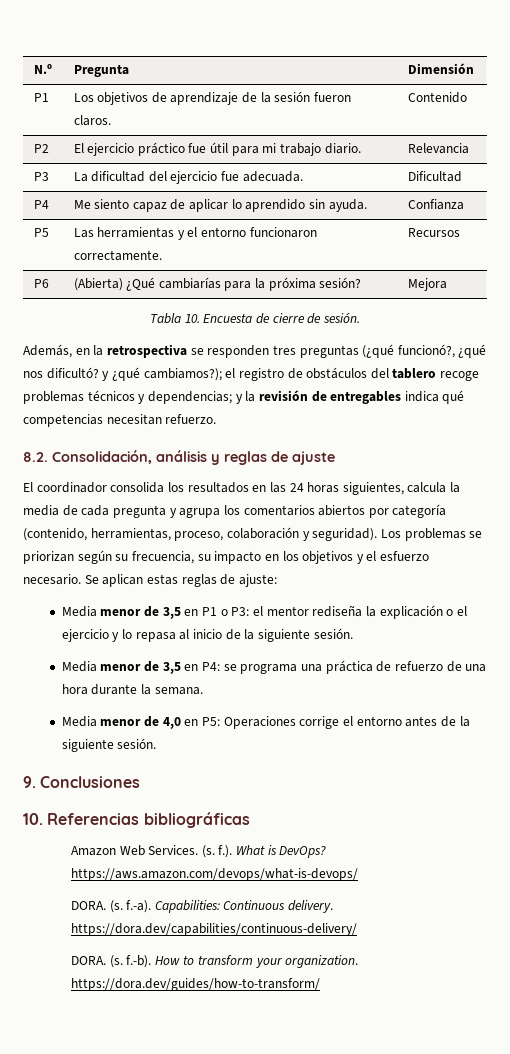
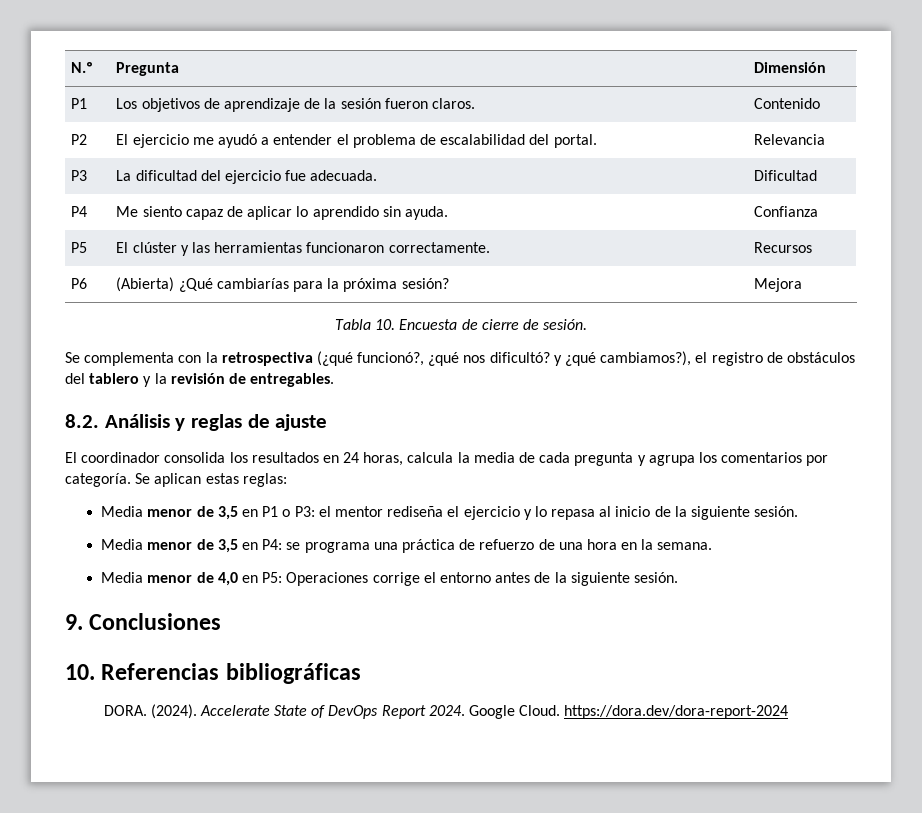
[137,142,361,156] práctico fue útil para mi trabajo diario. -> [192,134,597,148] me ayudó a entender el problema de escalabilidad del portal.
[73,227,247,240] Las herramientas y el entorno -> [116,242,303,256] El clúster y las herramientas
[23,344,359,358] Además, en la retrospectiva se responden tres preguntas -> [65,352,313,366] Se complementa con la retrospectiva
[143,368,222,381] cambiamos?); -> [600,351,692,366] cambiamos?),
[440,371,480,381] [23,390,465,404] [23,414,217,427] recoge problemas técnicos y dependencias; y la revisión de entregables indica qué competencias necesitan refuerzo. -> [143,373,335,387] y la revisión de entregables.
[52,450,207,464] Consolidación, análisis -> [104,414,170,428] Análisis
[269,482,404,495] las 24 horas siguientes, -> [343,452,404,466] 24 horas,
[318,504,447,518] [23,527,483,541] [23,550,430,564] [23,574,277,587] abiertos por categoría (contenido, herramientas, proceso, colaboración y seguridad). Los problemas se priorizan según su frecuencia, su impacto en los objetivos y el esfuerzo necesario. Se aplican estas reglas de ajuste: -> [806,455,829,466] [65,473,287,487] por categoría. Se aplican estas reglas:
[365,605,454,619] la explicación o -> (444, 511) none
[91,684,138,695] durante -> [621,542,638,550] en
[70,845,327,858] [70,868,358,881] [70,900,334,913] [70,923,357,936] [70,955,359,968] [70,978,320,991] Amazon Web Services. (s. f.). What is DevOps? https://aws.amazon.com/devops/what-is-devops/ // DORA. (s. f.-a). Capabilities: Continuous delivery. https://dora.dev/capabilities/continuous-delivery/ // DORA. (s. f.-b). How to transform your organization. https://dora.dev/guides/how-to-transform/ -> [103,704,789,719] DORA. (2024). Accelerate State of DevOps Report 2024. Google Cloud. https://dora.dev/dora-report-2024

